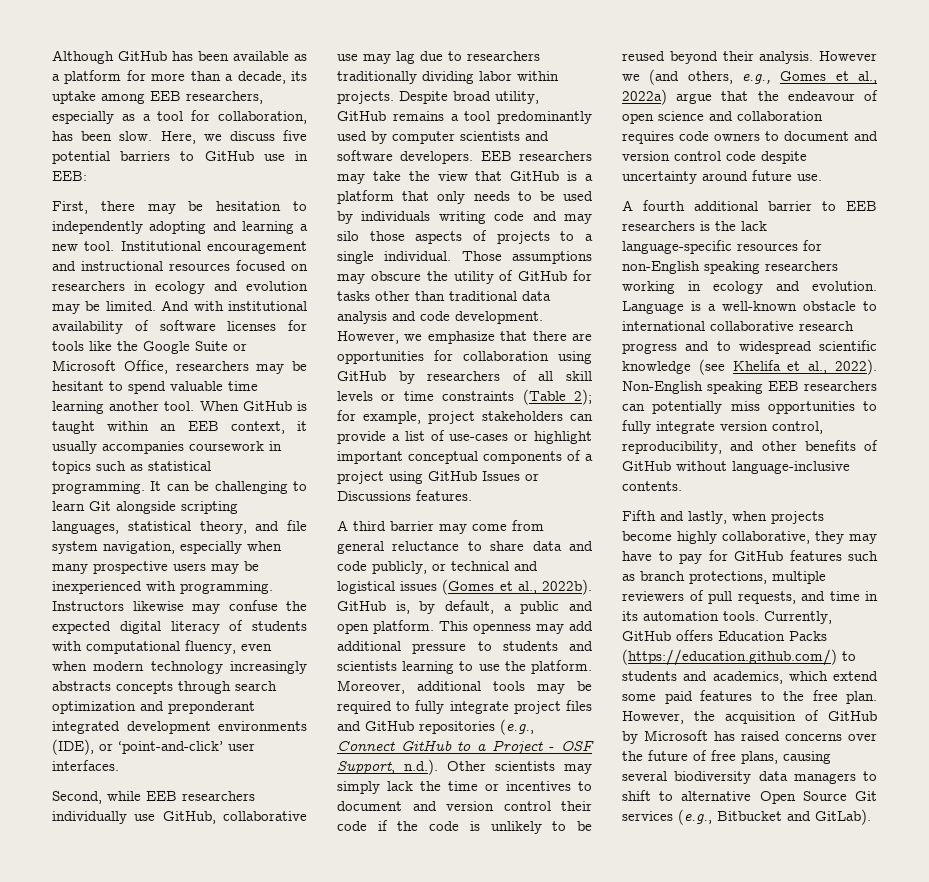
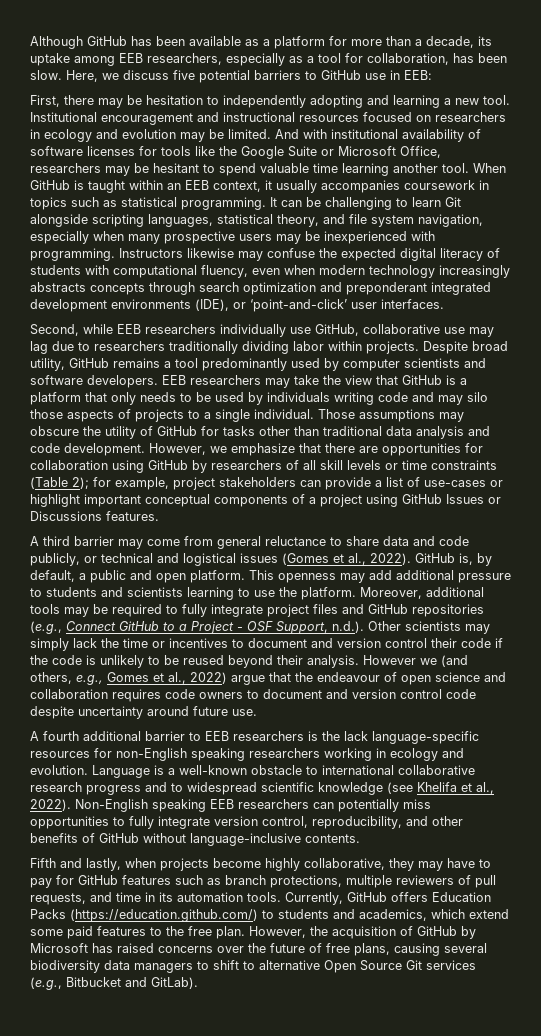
[542,579,592,595] 2022b). -> [370,553,411,565] 2022).
[622,89,667,105] 2022a) -> [190,672,227,684] 2022)

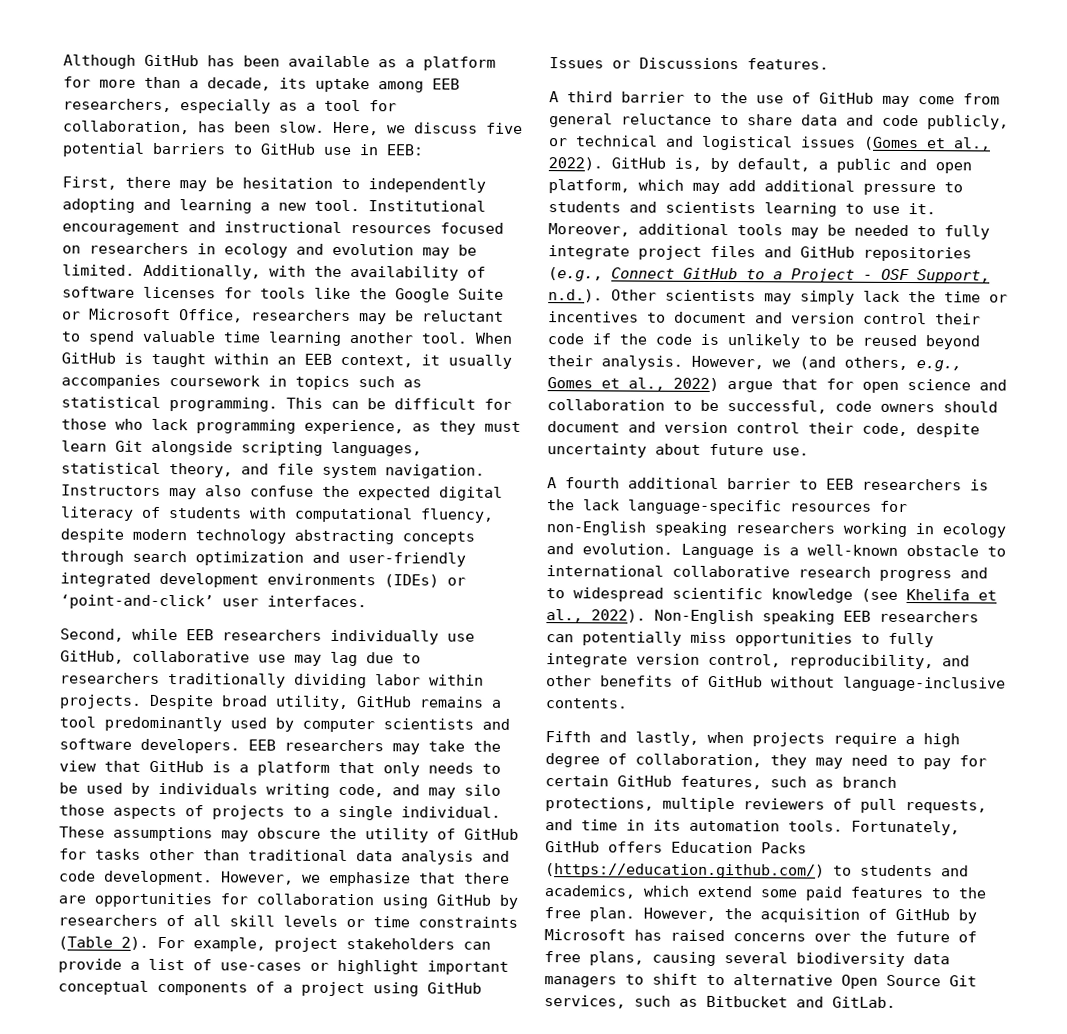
[275,129,398,139] And with institutional -> [143,264,342,280] Additionally, with the
[153,163,199,173] hesitant -> [422,310,504,322] reluctant
[270,197,277,207] It -> [286,397,323,409] This
[325,197,408,210] challenging to -> [394,398,512,410] [61,418,521,435] difficult for those who lack programming experience, as they must
[418,214,483,227] [30,231,435,244] [30,248,263,261] navigation, especially when many prospective users may be inexperienced with programming. Instructors likewise may -> [385,464,485,479] [61,484,242,500] navigation. Instructors may also
[252,265,510,278] [30,282,86,292] even when modern technology increasingly abstracts -> [60,528,394,545] despite modern technology abstracting
[346,282,427,295] preponderant -> [348,552,466,567] user-friendly
[195,299,229,311] (IDE), -> [384,574,439,588] (IDEs)
[378,392,408,402] code -> [338,783,384,798] code,
[318,409,355,419] Those -> [59,826,105,838] These
[72,477,111,489] 2); for -> [121,936,185,950] 2). For
(114, 541) none -> [693,92,874,104] to the use of GitHub
[190,570,336,583] platform. This openness -> [548,179,684,194] platform, which
[279,587,356,600] the platform. -> [908,203,936,215] it.
[112,604,162,617] required -> [854,224,909,237] needed
[363,655,416,665] However -> [691,355,764,370] However,
[295,672,397,682] the endeavour of -> [826,378,854,390] for
[112,689,161,702] requires -> [673,399,827,414] to be successful,
[247,689,476,699] to document and version control code -> [943,401,998,413] [547,421,908,437] should document and version control their code,
[147,706,189,716] around -> [655,443,701,455] about
[213,858,385,871] become highly collaborative, -> [833,732,960,748] [545,753,762,768] require a high degree of collaboration,
[447,858,475,868] have -> [851,754,888,766] need
[78,875,171,885] GitHub features -> [545,775,762,790] certain GitHub features,
[285,892,343,905] Currently, -> [851,820,960,836] Fortunately,
[426,960,476,970] [30,977,62,990] services (e.g., -> [544,995,698,1009] services, such as
[151,977,198,989] GitLab). -> [832,996,896,1008] GitLab.

